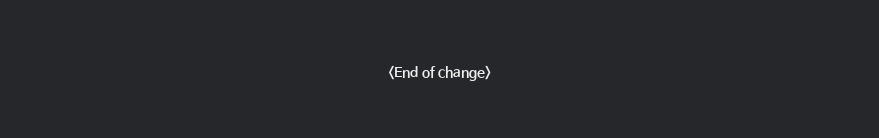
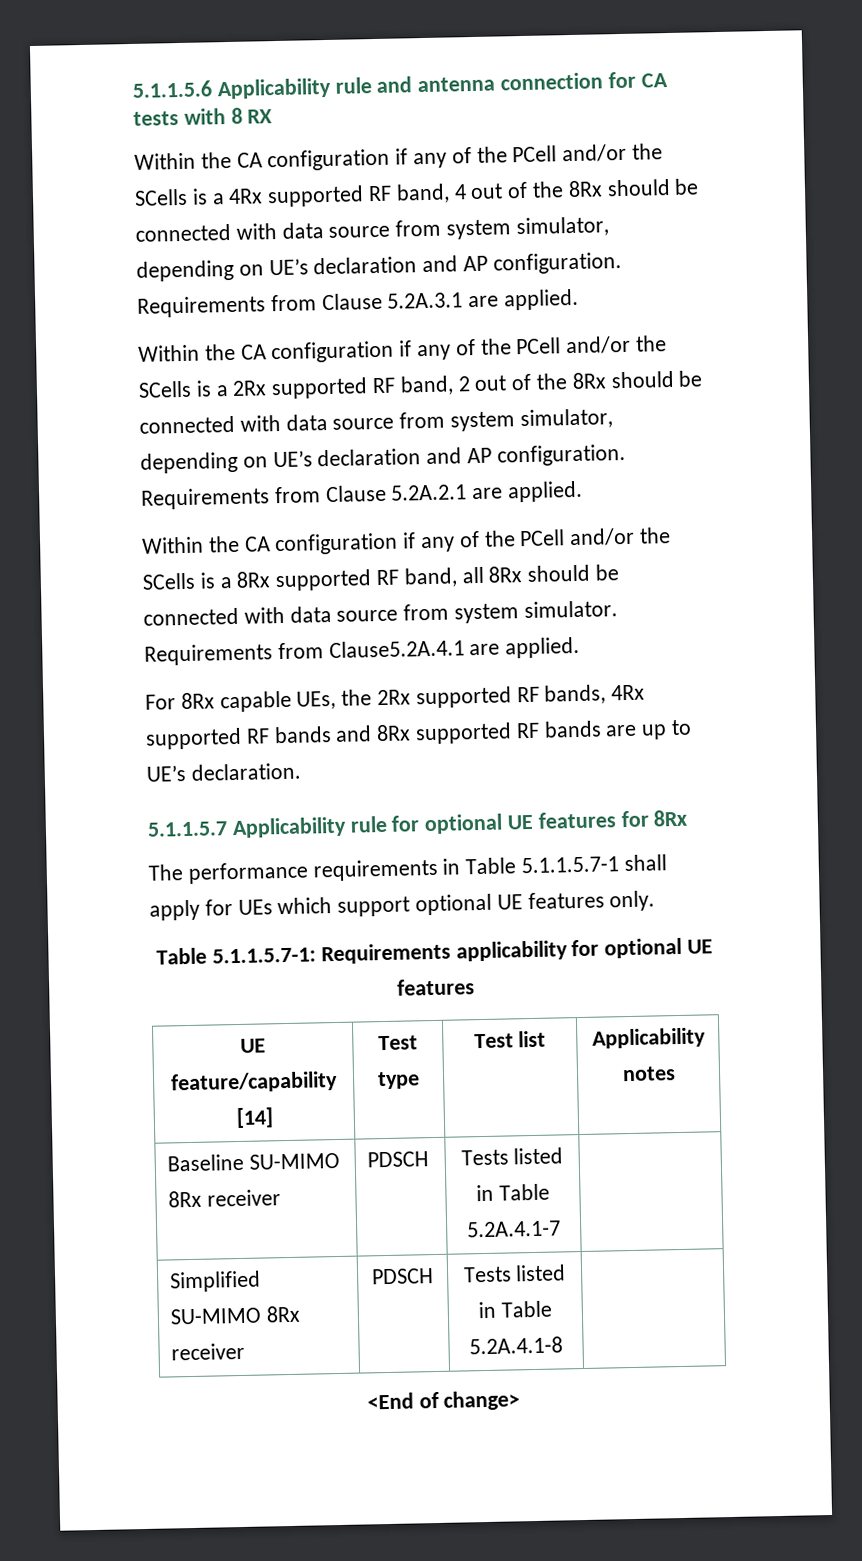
(387, 72) none -> [132,71,668,100] [133,107,274,126] [134,143,664,172] [134,178,700,208] [135,216,609,242] [136,252,622,282] [137,288,580,318] [138,335,668,364] [138,370,704,400] [139,408,613,434] [140,443,626,474] [141,480,584,510] [141,527,672,556] [142,564,620,592] [143,600,618,626] [144,636,581,666] [145,684,646,713] [145,719,693,750] [146,762,301,782] [147,809,688,839] [148,854,667,884] [149,890,656,921] [156,937,713,965] [396,978,475,996] [240,1038,266,1053] [170,1070,338,1094] [235,1107,274,1129] [378,1035,418,1051] [377,1071,420,1090] [473,1030,547,1049] [591,1027,706,1049] [621,1066,676,1082] [167,1152,340,1172] [168,1189,281,1208] [367,1151,430,1168] [460,1147,564,1166] [476,1183,550,1202] [467,1220,561,1238] [169,1270,262,1293] [170,1305,301,1325] [171,1342,246,1361] [371,1268,434,1285] [462,1264,567,1283] [478,1300,552,1319] [469,1336,563,1355] 5.1.1.5.6 Applicability rule and antenna connection for CA tests with 8 RX // Within the CA configuration if any of the PCell and/or the SCells is a 4Rx supported RF band, 4 out of the 8Rx should be connected with data source from system simulator, depending on UE’s declaration and AP configuration. Requirements from Clause 5.2A.3.1 are applied. // Within the CA configuration if any of the PCell and/or the SCells is a 2Rx supported RF band, 2 out of the 8Rx should be connected with data source from system simulator, depending on UE’s declaration and AP configuration. Requirements from Clause 5.2A.2.1 are applied. // Within the CA configuration if any of the PCell and/or the SCells is a 8Rx supported RF band, all 8Rx should be connected with data source from system simulator. Requirements from Clause5.2A.4.1 are applied. // For 8Rx capable UEs, the 2Rx supported RF bands, 4Rx supported RF bands and 8Rx supported RF bands are up to UE’s declaration. // 5.1.1.5.7 Applicability rule for optional UE features for 8Rx // The performance requirements in Table 5.1.1.5.7-1 shall apply for UEs which support optional UE features only. // Table 5.1.1.5.7-1: Requirements applicability for optional UE features // UE feature/capability [14] | Test type | Test list | Applicability notes // Baseline SU-MIMO 8Rx receiver | PDSCH | Tests listed in Table 5.2A.4.1-7 | // Simplified SU-MIMO 8Rx receiver | PDSCH | Tests listed in Table 5.2A.4.1-8 | //

